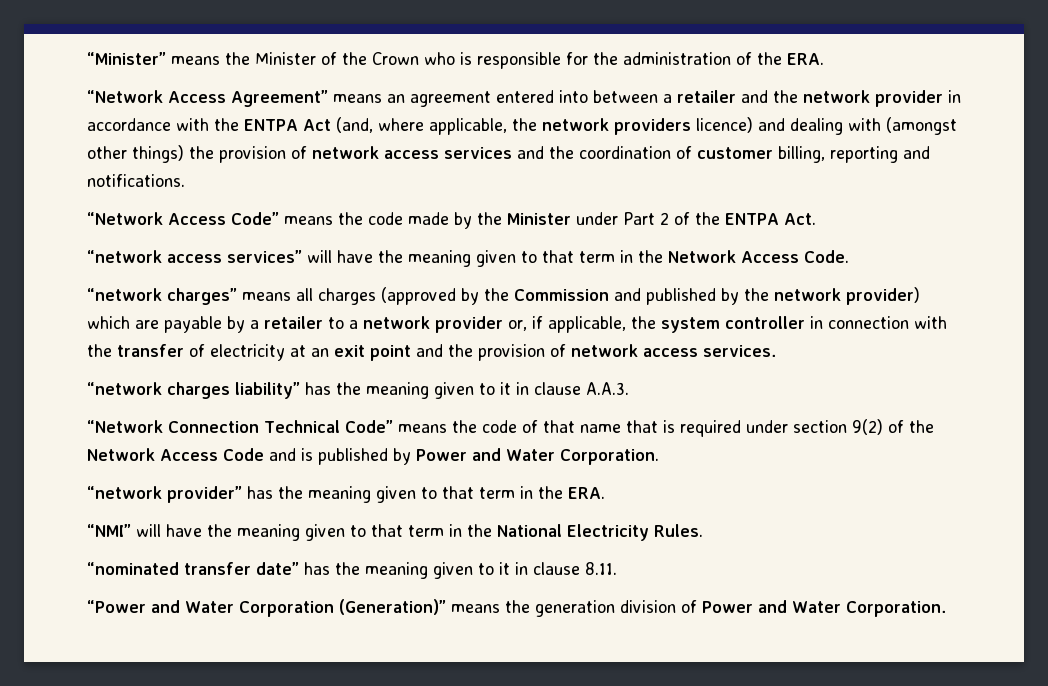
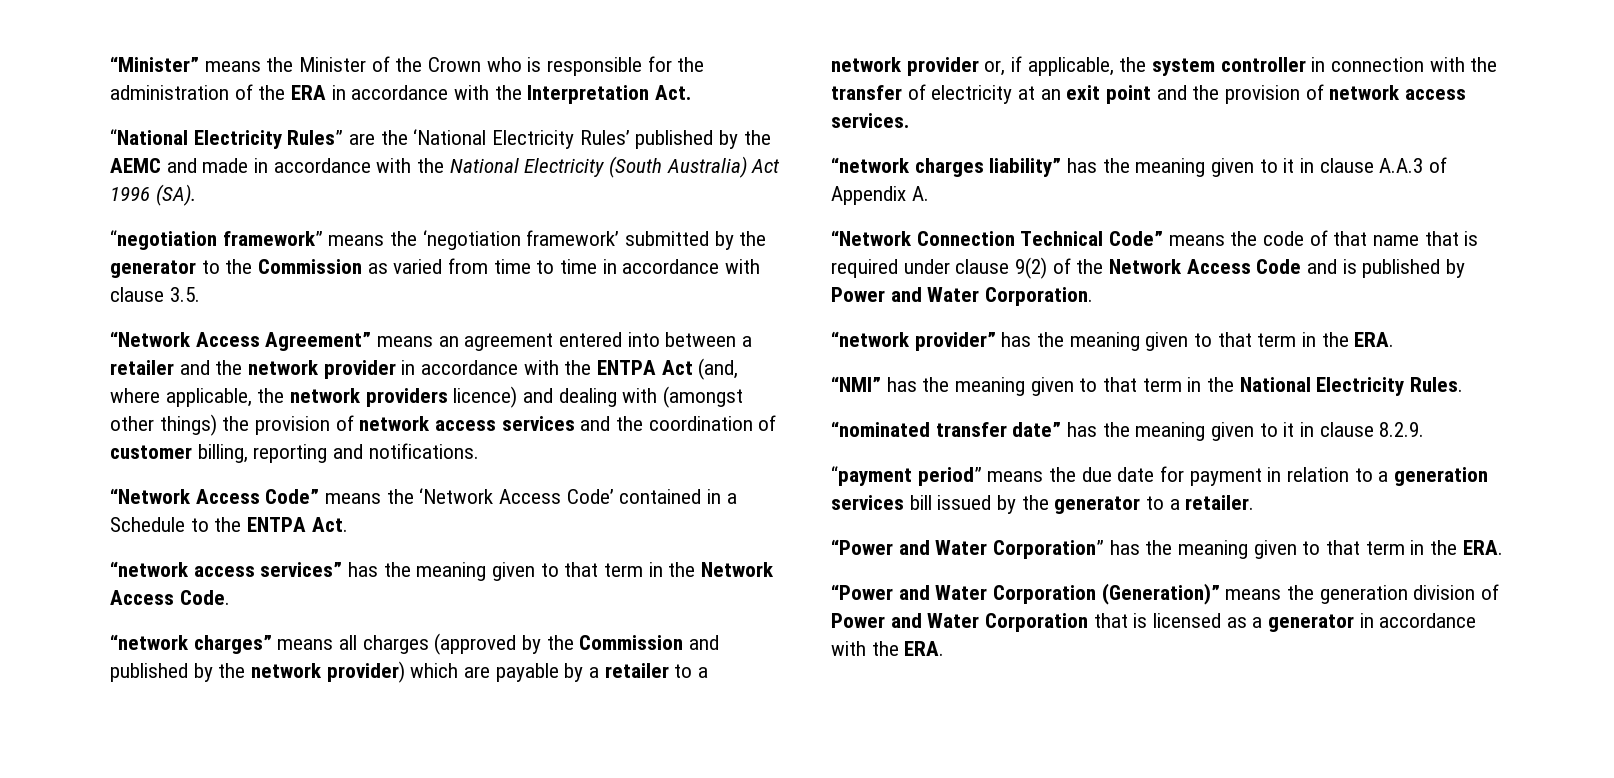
[787,53,824,65] ERA. -> [291,85,692,104] [110,129,771,149] [110,156,781,178] [110,184,196,206] [110,230,767,250] [110,258,761,278] [110,287,200,302] ERA in accordance with the Interpretation Act. // “National Electricity Rules” are the ‘National Electricity Rules’ published by the AEMC and made in accordance with the National Electricity (South Australia) Act 1996 (SA). // “negotiation framework” means the ‘negotiation framework’ submitted by the generator to the Commission as varied from time to time in accordance with clause 3.5.
[368,212,690,229] code made by the Minister under Part 2 of -> [419,488,737,504] [110,517,209,532] ‘Network Access Code’ contained in a Schedule to
[307,250,373,263] will have -> [348,562,379,577] has
[586,382,629,395] A.A.3. -> [1379,157,1448,173] [831,186,929,205] A.A.3 of Appendix A.
[792,420,847,433] section -> [955,259,1010,274] clause
[136,524,202,537] will have -> [886,377,917,392] has
[585,562,617,575] 8.11. -> [1379,422,1425,437] [831,466,1489,486] [831,495,1255,514] [831,539,1503,559] 8.2.9. // “payment period” means the due date for payment in relation to a generation services bill issued by the generator to a retailer. // “Power and Water Corporation” has the meaning given to that term in the ERA.
[846,601,946,617] Corporation. -> [985,613,1477,632] [831,641,945,656] Corporation that is licensed as a generator in accordance with the ERA.

